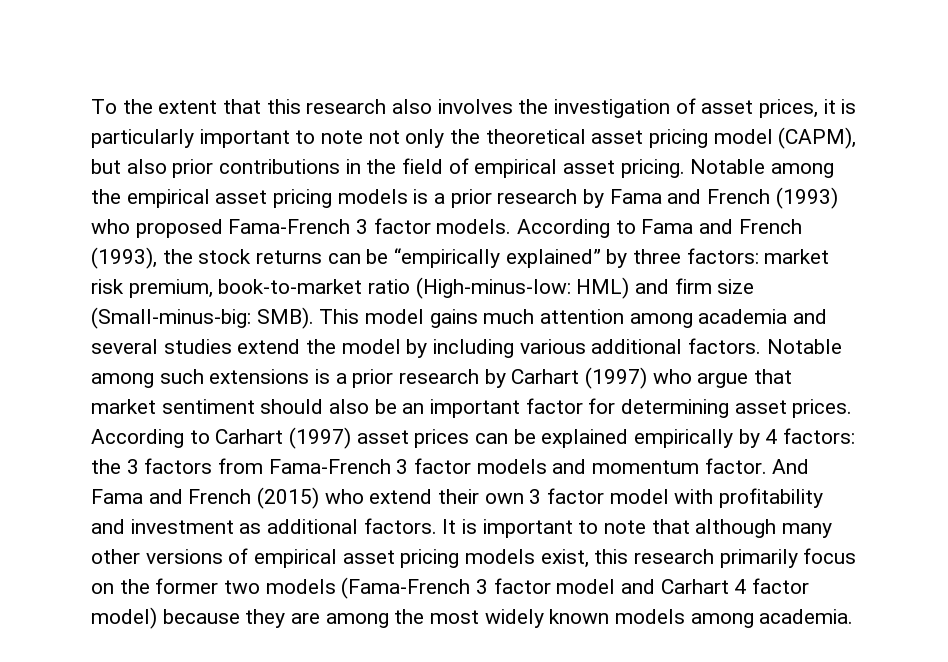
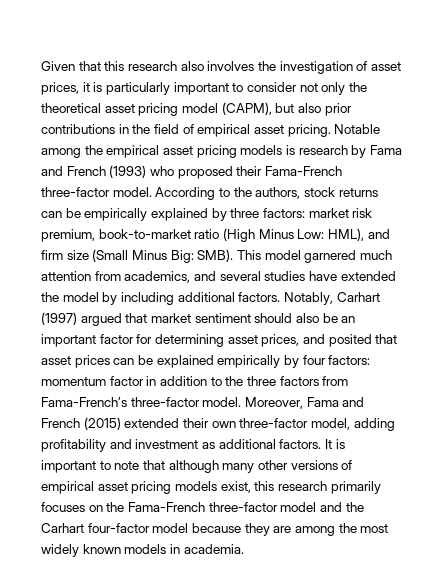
[91,99,218,114] To the extent -> [41,61,75,71] Given
[321,130,364,144] note -> [246,82,297,92] consider
[434,189,492,208] a prior -> (295, 150) none
[228,218,802,238] [91,247,193,269] Fama-French 3 factor models. According to Fama and French (1993), the -> [236,166,342,176] [41,187,301,200] their Fama-French three-factor model. According to the authors,
[394,248,601,268] “empirically explained” -> [84,208,208,221] empirically explained
[415,277,755,299] [91,307,251,329] (High-minus-low: HML) and firm size (Small-minus-big: -> [222,228,390,242] [41,249,194,263] (High Minus Low: HML), and firm size (Small Minus Big:
[429,309,478,328] gains -> [304,250,357,263] garnered
[629,309,788,328] among academia -> [94,271,191,283] from academics,
[237,339,301,354] extend -> [308,271,396,281] have extended
[519,338,842,354] [91,367,749,389] various additional factors. Notable among such extensions is a prior research by Carhart (1997) who argue -> [177,292,380,305] [41,312,122,326] additional factors. Notably, Carhart (1997) argued
[792,399,853,418] [91,427,352,449] prices. According to Carhart (1997) -> [261,334,398,347] prices, and posited that
[765,428,856,444] [91,458,810,474] [91,487,714,509] 4 factors: the 3 factors from Fama-French 3 factor models and momentum factor. And Fama and French (2015) who extend their own 3 factor model with -> [302,355,371,365] [41,376,349,386] [41,397,365,409] [41,417,395,431] four factors: momentum factor in addition to the three factors from Fama-French’s three-factor model. Moreover, Fama and French (2015) extended their own three-factor model, adding
[803,548,857,564] focus -> [41,502,85,512] focuses
[155,577,810,599] [91,607,157,629] former two models (Fama-French 3 factor model and Carhart 4 factor model) -> [127,502,364,512] [41,523,189,533] Fama-French three-factor model and the Carhart four-factor model
[690,613,754,628] among -> [169,544,180,554] in

